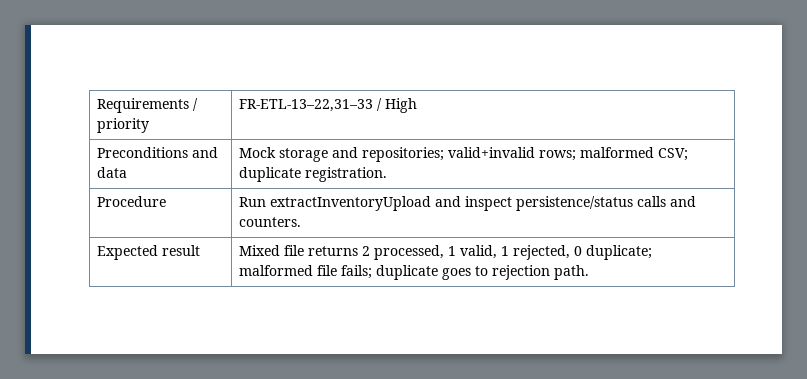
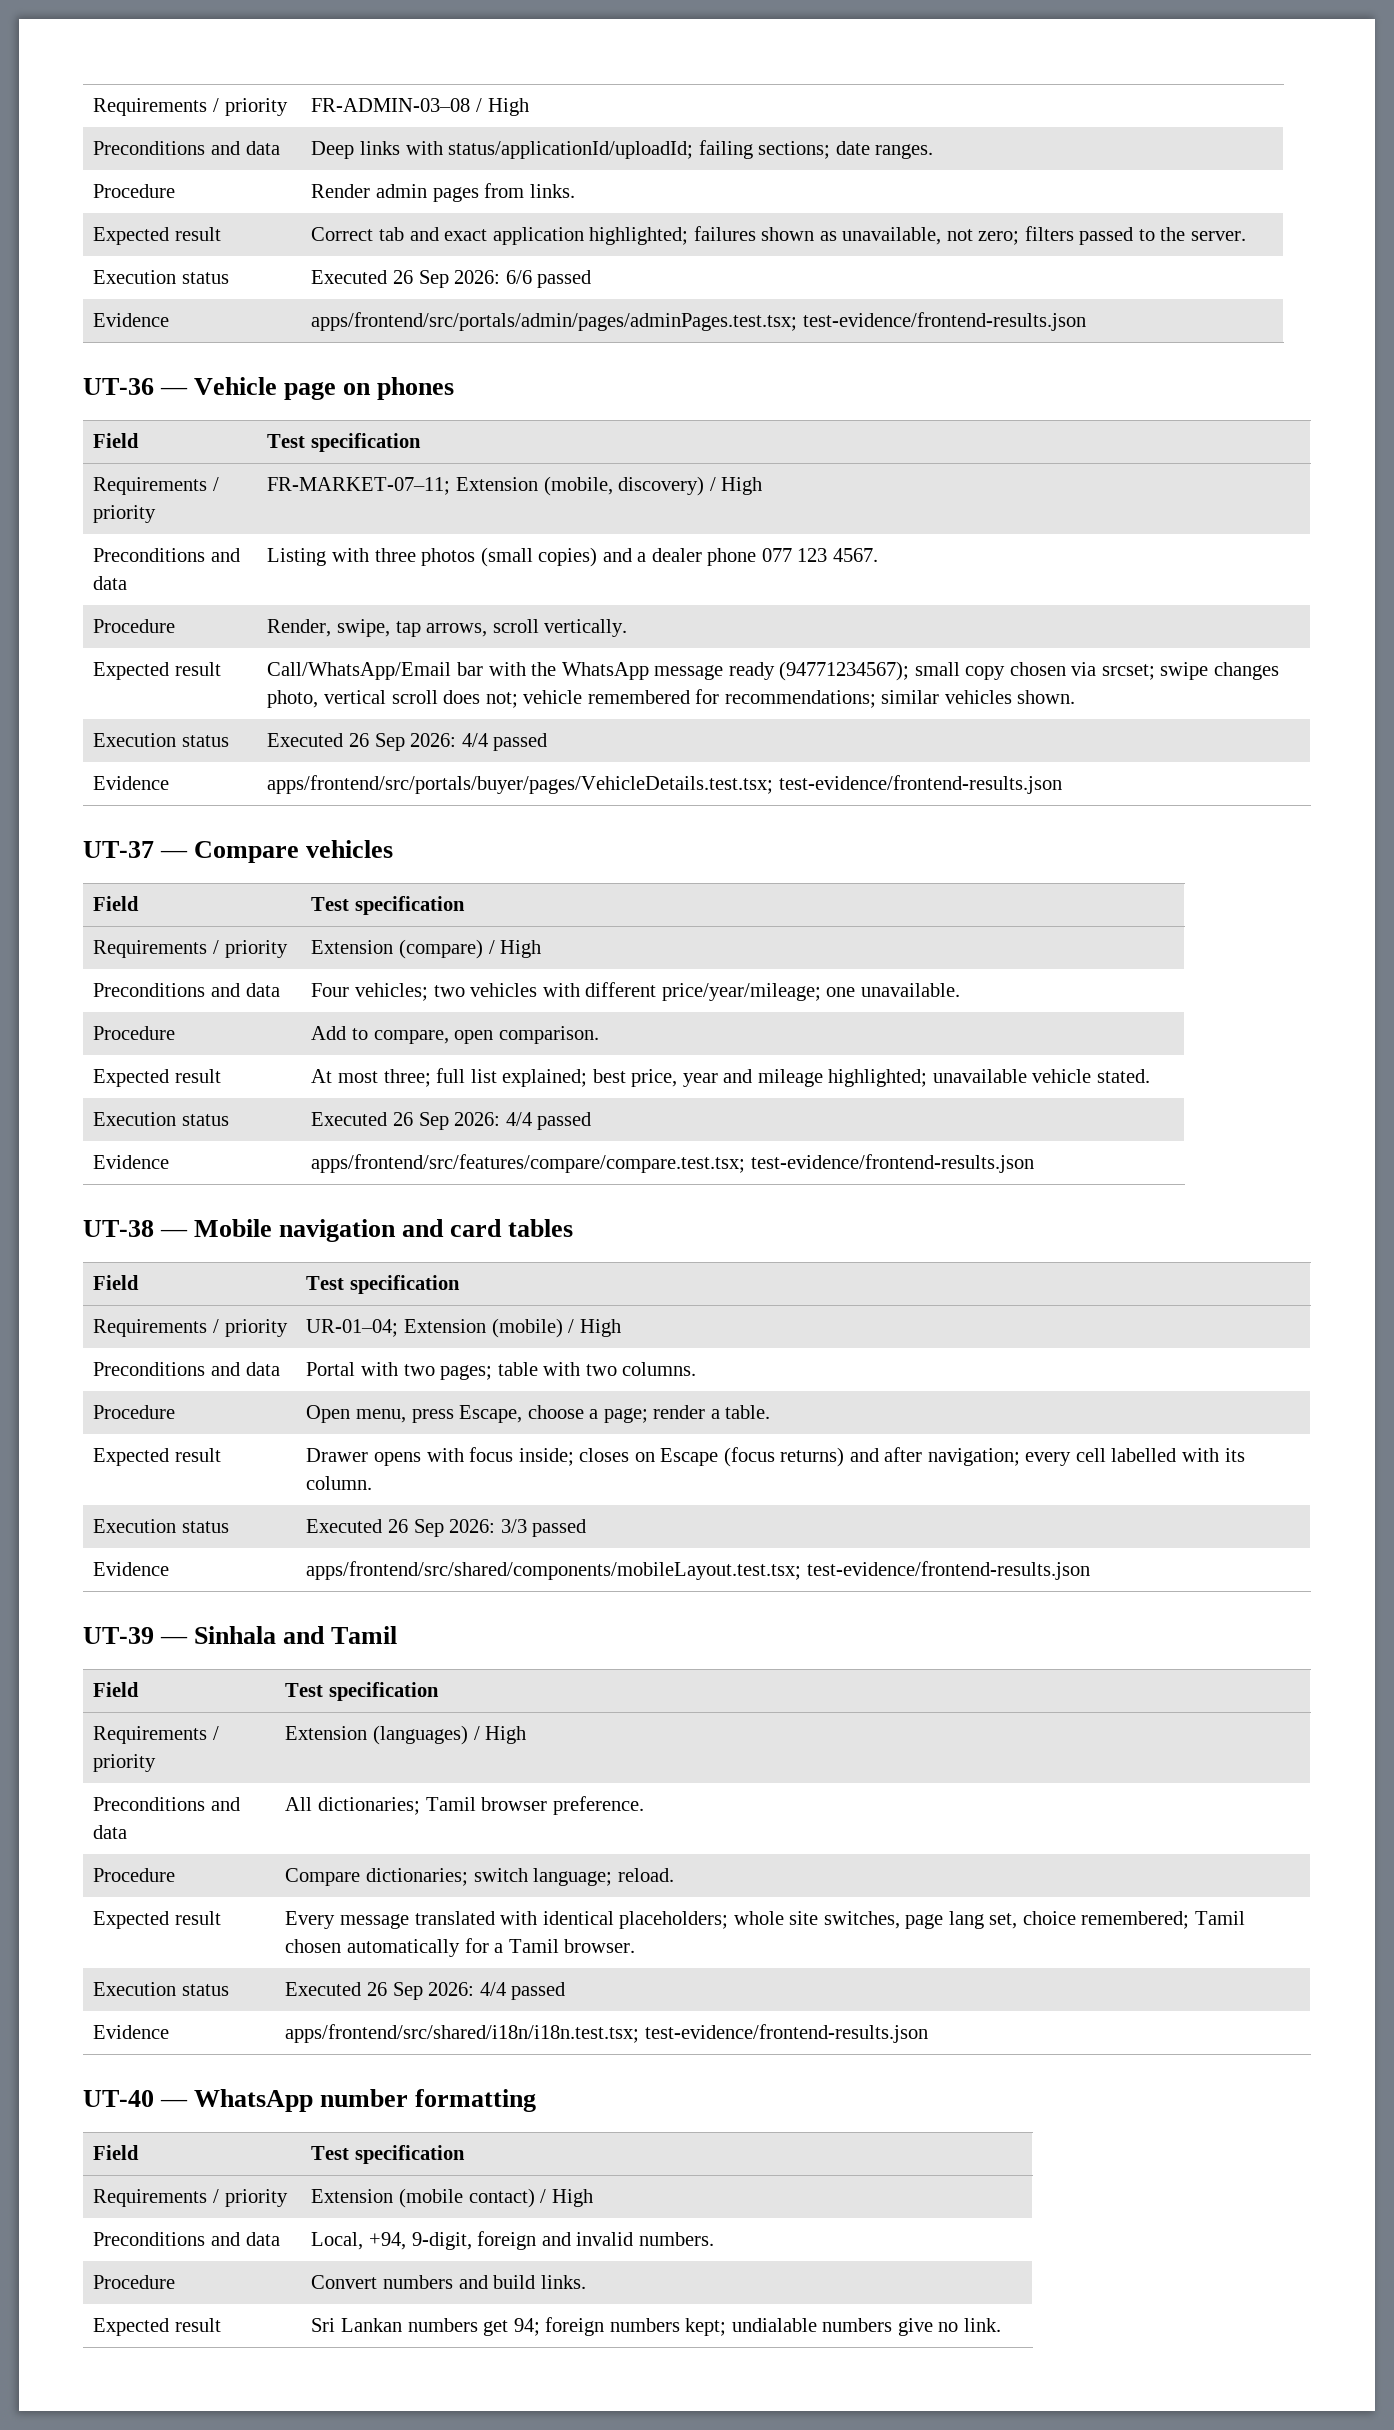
[96,98,198,113] [96,118,149,133] [238,98,417,113] [96,147,218,158] [96,167,127,178] [238,147,688,162] [238,167,387,182] [96,196,166,207] [238,196,696,211] [238,217,301,227] [96,245,200,260] [238,245,652,260] [238,265,589,280] Requirements / priority | FR-ETL-13–22,31–33 / High // Preconditions and data | Mock storage and repositories; valid+invalid rows; malformed CSV; duplicate registration. // Procedure | Run extractInventoryUpload and inspect persistence/status calls and counters. // Expected result | Mixed file returns 2 processed, 1 valid, 1 rejected, 0 duplicate; malformed file fails; duplicate goes to rejection path. -> [93,98,288,116] [311,98,529,116] [93,141,280,155] [311,140,934,159] [93,184,176,198] [311,183,575,202] [93,227,221,245] [311,226,1247,245] [93,270,229,284] [311,270,592,288] [93,313,170,327] [311,312,1086,331] [83,377,455,400] [93,433,140,448] [267,433,421,452] [93,477,219,495] [93,505,157,523] [267,476,763,496] [93,548,240,562] [93,576,128,590] [267,547,878,567] [93,619,176,633] [267,619,628,637] [93,662,221,680] [267,661,1279,681] [267,689,1076,708] [93,733,229,747] [267,733,548,751] [93,776,170,790] [267,775,1062,794] [83,840,394,863] [93,896,140,911] [311,896,465,915] [93,940,288,958] [311,939,542,959] [93,983,280,997] [311,982,960,1001] [93,1026,176,1040] [311,1026,599,1044] [93,1069,221,1087] [311,1068,1150,1087] [93,1112,229,1126] [311,1112,592,1130] [93,1155,170,1169] [311,1154,1034,1173] [83,1219,574,1242] [93,1275,140,1290] [306,1275,460,1294] [93,1319,288,1337] [306,1318,621,1338] [93,1362,280,1376] [306,1362,697,1380] [93,1405,176,1419] [306,1405,771,1423] [93,1448,221,1466] [306,1447,1245,1467] [306,1476,373,1490] [93,1519,229,1533] [306,1519,587,1537] [93,1562,170,1576] [306,1561,1090,1580] [83,1626,398,1644] [93,1682,140,1697] [285,1682,439,1701] [93,1726,219,1744] [93,1754,157,1772] [285,1725,527,1745] [93,1797,240,1811] [93,1825,128,1839] [285,1796,644,1815] [93,1868,176,1882] [285,1868,674,1886] [93,1911,221,1929] [285,1911,1245,1929] [285,1938,636,1957] [93,1982,229,1996] [285,1982,566,2000] [93,2025,170,2039] [285,2024,928,2043] [83,2089,537,2112] [93,2145,140,2160] [311,2145,465,2164] [93,2189,288,2207] [311,2188,593,2208] [93,2232,280,2246] [311,2231,714,2250] [93,2275,176,2289] [311,2275,586,2289] [93,2318,221,2336] [311,2317,1001,2336] Requirements / priority | FR-ADMIN-03–08 / High // Preconditions and data | Deep links with status/applicationId/uploadId; failing sections; date ranges. // Procedure | Render admin pages from links. // Expected result | Correct tab and exact application highlighted; failures shown as unavailable, not zero; filters passed to the server. // Execution status | Executed 26 Sep 2026: 6/6 passed // Evidence | apps/frontend/src/portals/admin/pages/adminPages.test.tsx; test-evidence/frontend-results.json // UT-36 — Vehicle page on phones // Field | Test specification // Requirements / priority | FR-MARKET-07–11; Extension (mobile, discovery) / High // Preconditions and data | Listing with three photos (small copies) and a dealer phone 077 123 4567. // Procedure | Render, swipe, tap arrows, scroll vertically. // Expected result | Call/WhatsApp/Email bar with the WhatsApp message ready (94771234567); small copy chosen via srcset; swipe changes photo, vertical scroll does not; vehicle remembered for recommendations; similar vehicles shown. // Execution status | Executed 26 Sep 2026: 4/4 passed // Evidence | apps/frontend/src/portals/buyer/pages/VehicleDetails.test.tsx; test-evidence/frontend-results.json // UT-37 — Compare vehicles // Field | Test specification // Requirements / priority | Extension (compare) / High // Preconditions and data | Four vehicles; two vehicles with different price/year/mileage; one unavailable. // Procedure | Add to compare, open comparison. // Expected result | At most three; full list explained; best price, year and mileage highlighted; unavailable vehicle stated. // Execution status | Executed 26 Sep 2026: 4/4 passed // Evidence | apps/frontend/src/features/compare/compare.test.tsx; test-evidence/frontend-results.json // UT-38 — Mobile navigation and card tables // Field | Test specification // Requirements / priority | UR-01–04; Extension (mobile) / High // Preconditions and data | Portal with two pages; table with two columns. // Procedure | Open menu, press Escape, choose a page; render a table. // Expected result | Drawer opens with focus inside; closes on Escape (focus returns) and after navigation; every cell labelled with its column. // Execution status | Executed 26 Sep 2026: 3/3 passed // Evidence | apps/frontend/src/shared/components/mobileLayout.test.tsx; test-evidence/frontend-results.json // UT-39 — Sinhala and Tamil // Field | Test specification // Requirements / priority | Extension (languages) / High // Preconditions and data | All dictionaries; Tamil browser preference. // Procedure | Compare dictionaries; switch language; reload. // Expected result | Every message translated with identical placeholders; whole site switches, page lang set, choice remembered; Tamil chosen automatically for a Tamil browser. // Execution status | Executed 26 Sep 2026: 4/4 passed // Evidence | apps/frontend/src/shared/i18n/i18n.test.tsx; test-evidence/frontend-results.json // UT-40 — WhatsApp number formatting // Field | Test specification // Requirements / priority | Extension (mobile contact) / High // Preconditions and data | Local, +94, 9-digit, foreign and invalid numbers. // Procedure | Convert numbers and build links. // Expected result | Sri Lankan numbers get 94; foreign numbers kept; undialable numbers give no link.

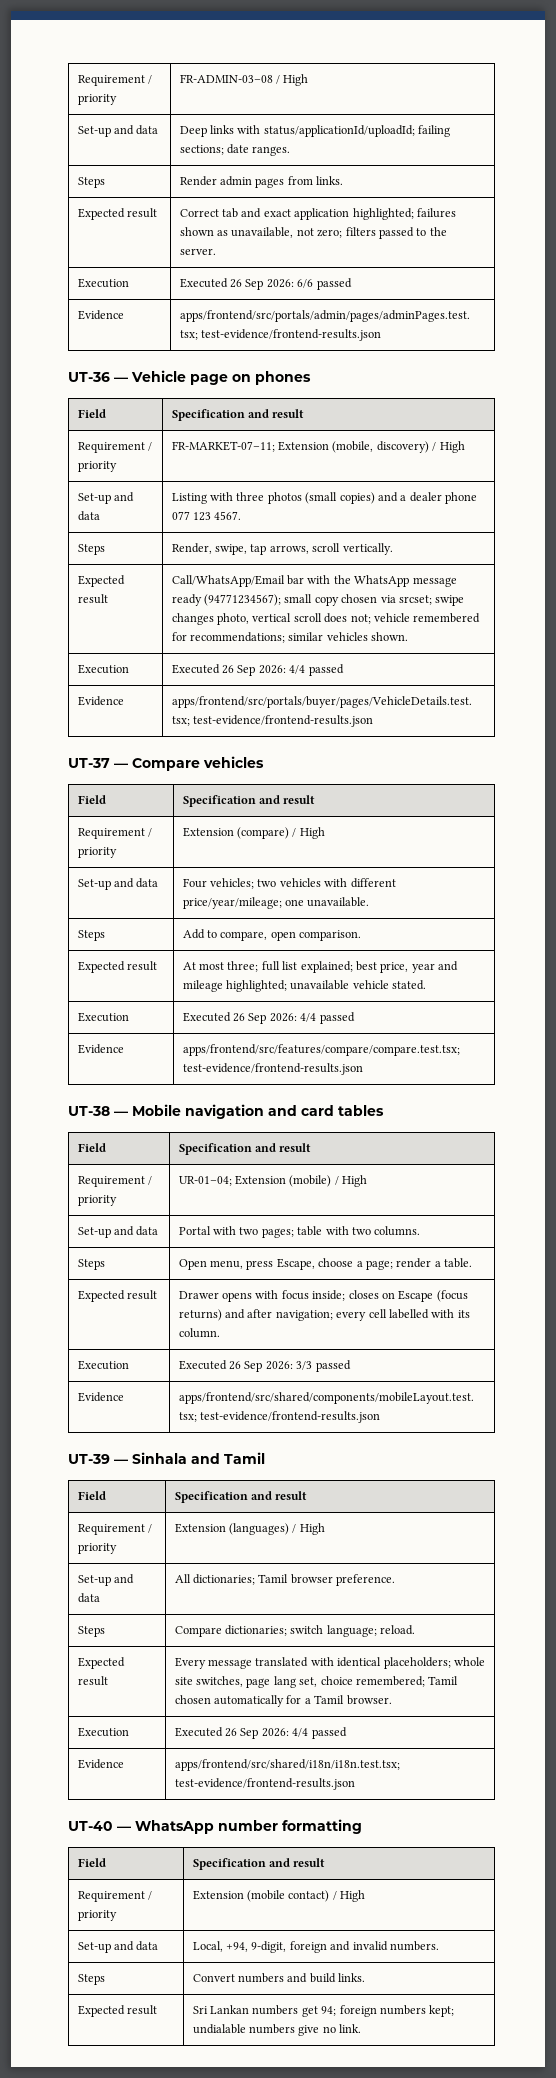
[93,98,208,116] Requirements -> [77,75,145,86] Requirement
[93,141,206,155] Preconditions -> [77,126,111,137] Set-up
[93,184,176,198] Procedure -> [77,177,105,188] Steps
[181,272,229,284] status -> (129, 283) none
[267,433,421,452] [93,477,208,495] Test specification // Requirements -> [171,409,305,421] [77,442,145,453] Specification and result // Requirement
[93,548,206,562] Preconditions -> [77,493,111,504] Set-up
[93,619,176,633] Procedure -> [77,544,105,555] Steps
[181,735,229,747] status -> (129, 669) none
[311,896,465,915] [93,940,208,958] Test specification // Requirements -> [182,795,316,807] [77,828,145,839] Specification and result // Requirement
[93,983,206,997] Preconditions -> [77,879,111,890] Set-up
[93,1026,176,1040] Procedure -> [77,930,105,941] Steps
[181,1114,229,1126] status -> (129, 1017) none
[306,1275,460,1294] [93,1319,208,1337] Test specification // Requirements -> [178,1143,312,1155] [77,1176,145,1187] Specification and result // Requirement
[93,1362,206,1376] Preconditions -> [77,1227,111,1238] Set-up
[93,1405,176,1419] Procedure -> [77,1259,105,1270] Steps
[181,1521,229,1533] status -> (129, 1365) none
[285,1682,439,1701] [93,1726,208,1744] Test specification // Requirements -> [174,1491,308,1503] [77,1524,145,1535] Specification and result // Requirement
[93,1797,206,1811] Preconditions -> [77,1575,111,1586] Set-up
[93,1868,176,1882] Procedure -> [77,1626,105,1637] Steps
[181,1984,229,1996] status -> (129, 1732) none
[311,2145,465,2164] [93,2189,208,2207] Test specification // Requirements -> [192,1858,326,1870] [77,1891,145,1902] Specification and result // Requirement
[93,2232,206,2246] Preconditions -> [77,1942,111,1953] Set-up
[93,2275,176,2289] Procedure -> [77,1974,105,1985] Steps

